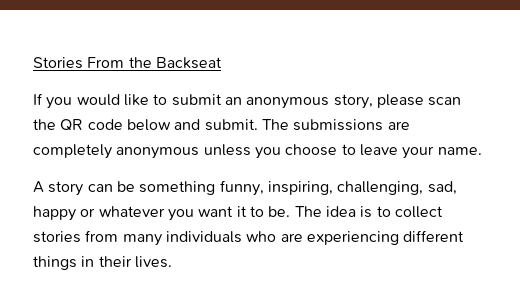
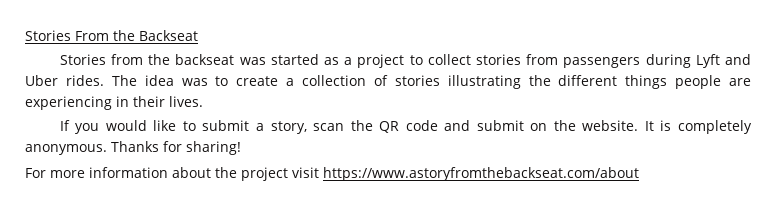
(222, 63) none -> [59,54,751,68] [25,75,751,89] [25,96,203,110] // Stories from the backseat was started as a project to collect stories from passengers during Lyft and Uber rides. The idea was to create a collection of stories illustrating the different things people are experiencing in their lives.
[224,94,462,109] [33,119,410,131] [33,144,482,159] [33,180,457,196] [33,206,443,221] [33,230,465,246] [33,256,172,270] an anonymous story, please scan the QR code below and submit. The submissions are completely anonymous unless you choose to leave your name. // A story can be something funny, inspiring, challenging, sad, happy or whatever you want it to be. The idea is to collect stories from many individuals who are experiencing different things in their lives. -> [255,120,752,134] [25,141,241,155] [25,167,639,181] a story, scan the QR code and submit on the website. It is completely anonymous. Thanks for sharing! // For more information about the project visit https://www.astoryfromthebackseat.com/about

